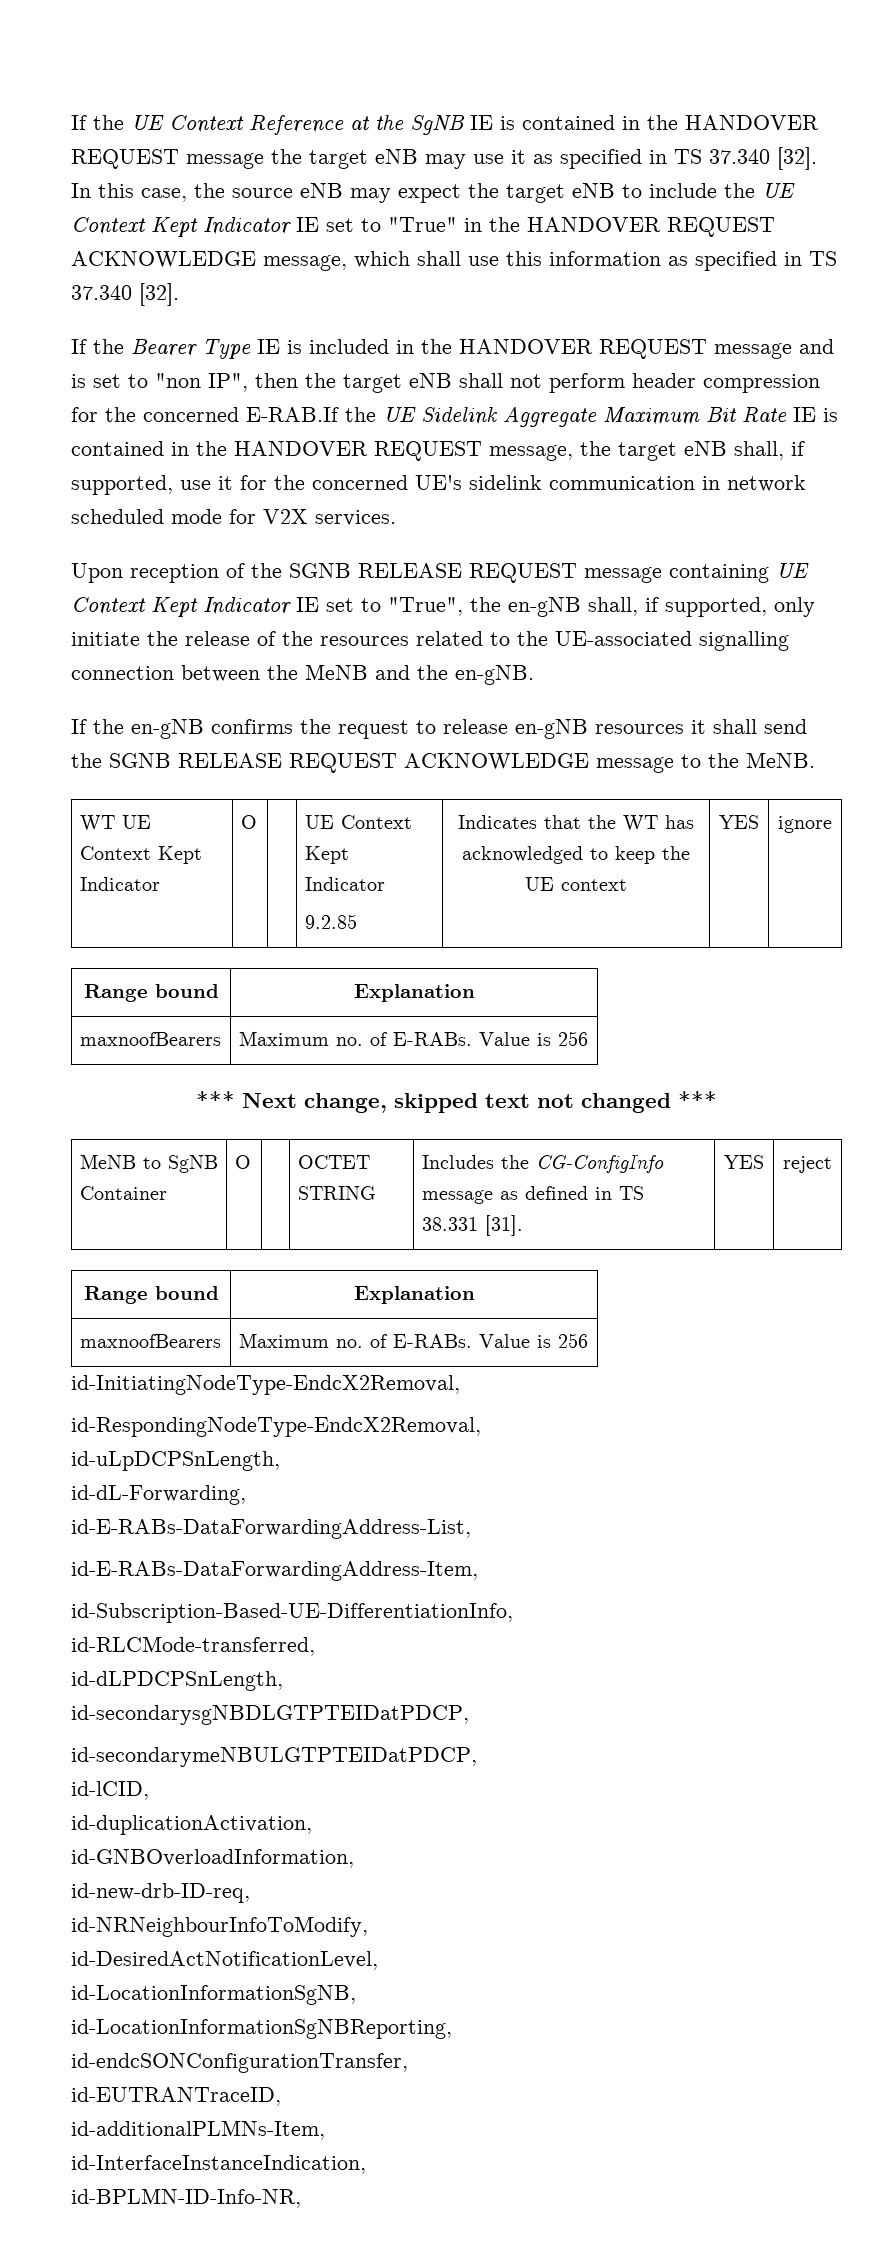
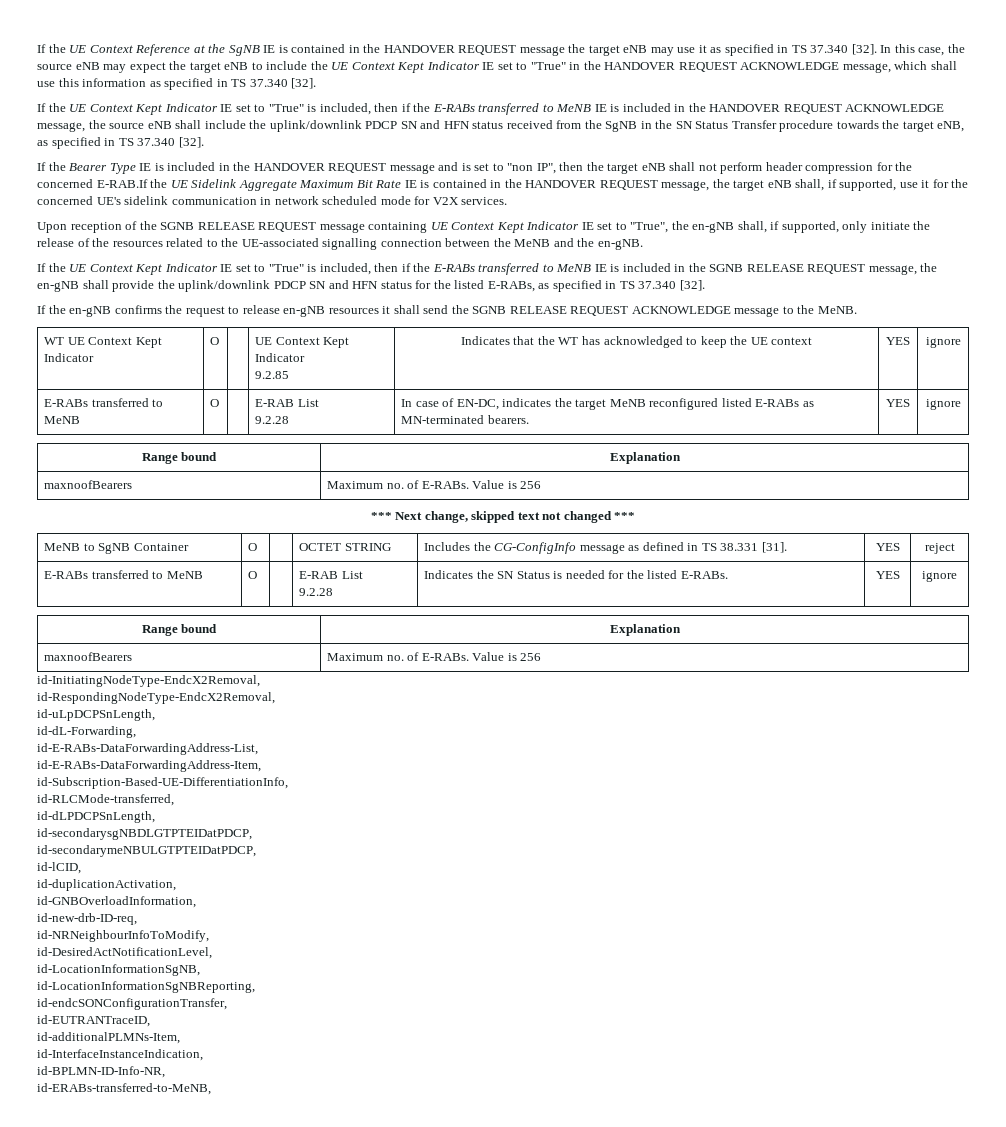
(179, 294) none -> [37,103,945,115] [37,120,965,132] [37,137,204,149] // If the UE Context Kept Indicator IE set to "True" is included, then if the E-RABs transferred to MeNB IE is included in the HANDOVER REQUEST ACKNOWLEDGE message, the source eNB shall include the uplink/downlink PDCP SN and HFN status received from the SgNB in the SN Status Transfer procedure towards the target eNB, as specified in TS 37.340 [32].
(534, 675) none -> [37,263,938,275] [37,280,705,292] // If the UE Context Kept Indicator IE set to "True" is included, then if the E-RABs transferred to MeNB IE is included in the SGNB RELEASE REQUEST message, the en-gNB shall provide the uplink/downlink PDCP SN and HFN status for the listed E-RABs, as specified in TS 37.340 [32].
(832, 824) none -> [44,398,164,407] [44,416,81,424] [210,399,220,407] [255,399,319,407] [255,416,290,424] [401,398,814,410] [401,415,529,424] [886,399,910,407] [925,399,961,410] // E-RABs transferred to MeNB | O | | E-RAB List // 9.2.28 | In case of EN-DC, indicates the target MeNB reconfigured listed E-RABs as MN-terminated bearers. | YES | ignore
(832, 1164) none -> [44,570,203,579] [248,571,258,579] [299,571,363,579] [299,588,334,596] [424,570,728,579] [875,571,900,579] [922,571,957,582] // E-RABs transferred to MeNB | O | | E-RAB List // 9.2.28 | Indicates the SN Status is needed for the listed E-RABs. | YES | ignore
(301, 2198) none -> [37,1083,211,1095] // id-ERABs-transferred-to-MeNB,

